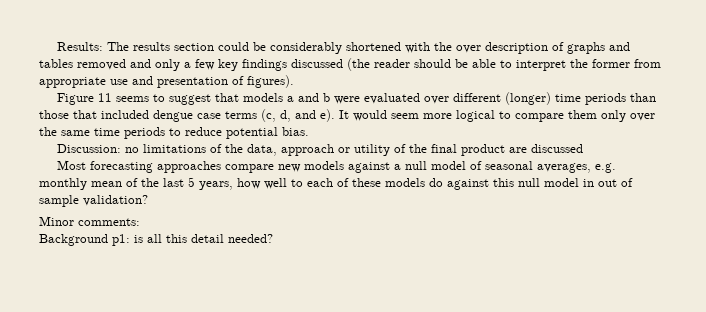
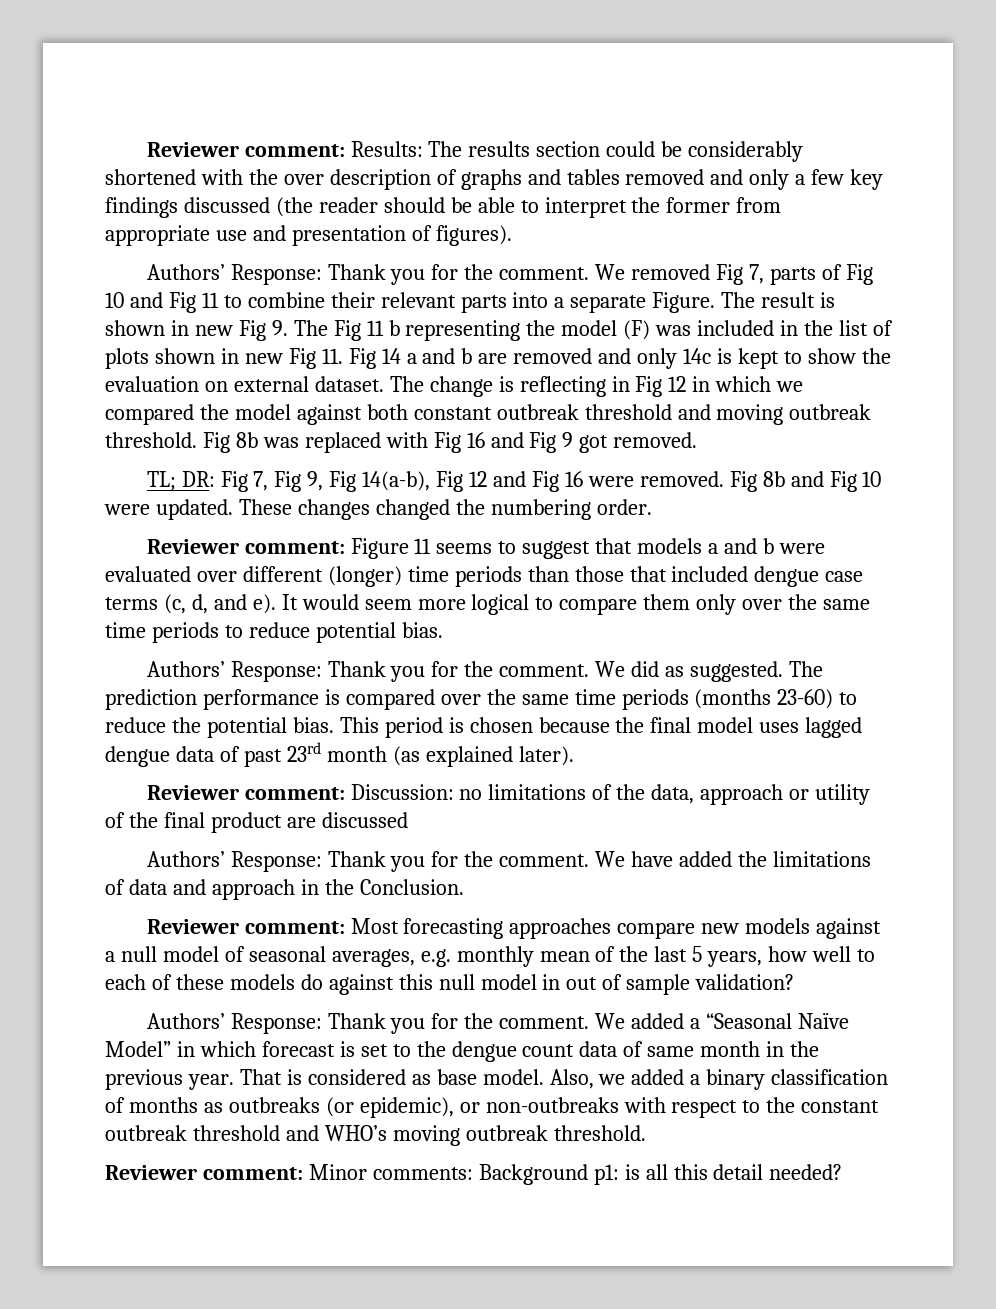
(57, 46) none -> [146,142,345,157] Reviewer comment:
(294, 81) none -> [146,264,873,285] [105,292,836,313] [105,320,893,341] [105,348,891,369] [105,376,804,397] [105,404,872,425] [105,432,698,453] [146,471,882,492] [104,499,652,520] [146,539,345,554] Authors’ Response: Thank you for the comment. We removed Fig 7, parts of Fig 10 and Fig 11 to combine their relevant parts into a separate Figure. The result is shown in new Fig 9. The Fig 11 b representing the model (F) was included in the list of plots shown in new Fig 11. Fig 14 a and b are removed and only 14c is kept to show the evaluation on external dataset. The change is reflecting in Fig 12 in which we compared the model against both constant outbreak threshold and moving outbreak threshold. Fig 8b was replaced with Fig 16 and Fig 9 got removed. // TL; DR: Fig 7, Fig 9, Fig 14(a-b), Fig 12 and Fig 16 were removed. Fig 8b and Fig 10 were updated. These changes changed the numbering order. // Reviewer comment:
(309, 131) none -> [146,661,823,682] [105,689,858,710] [105,717,863,738] [105,742,574,767] [146,785,345,800] Authors’ Response: Thank you for the comment. We did as suggested. The prediction performance is compared over the same time periods (months 23-60) to reduce the potential bias. This period is chosen because the final model uses lagged dengue data of past 23rd month (as explained later). // Reviewer comment:
(584, 148) none -> [146,851,871,872] [105,879,464,900] [146,919,345,934] Authors’ Response: Thank you for the comment. We have added the limitations of data and approach in the Conclusion. // Reviewer comment:
(148, 200) none -> [146,1013,849,1034] [105,1041,820,1062] [105,1069,889,1090] [105,1097,880,1118] [105,1125,646,1146] [105,1165,303,1180] Authors’ Response: Thank you for the comment. We added a “Seasonal Naïve Model” in which forecast is set to the dengue count data of same month in the previous year. That is considered as base model. Also, we added a binary classification of months as outbreaks (or epidemic), or non-outbreaks with respect to the constant outbreak threshold and WHO’s moving outbreak threshold. // Reviewer comment:
(140, 222) // -> (473, 1173) none

